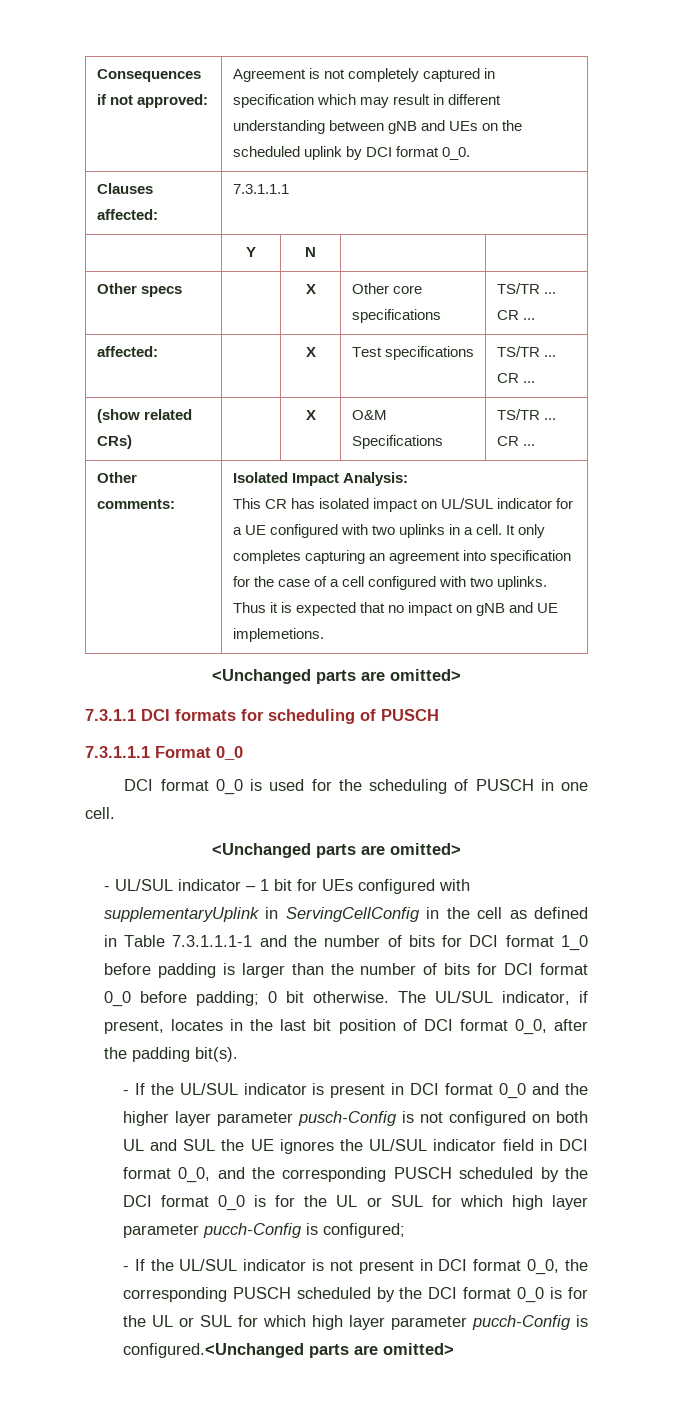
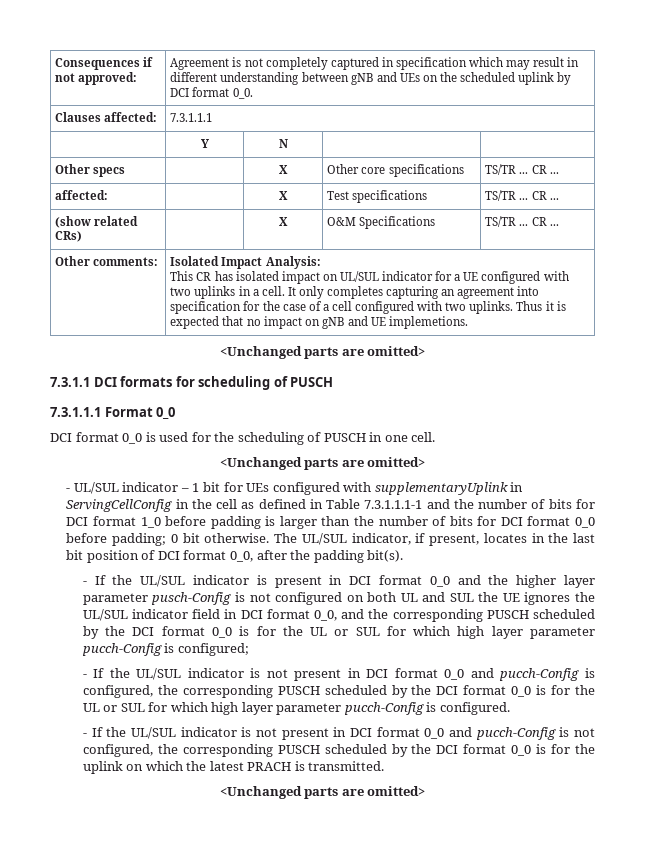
[527,1259,560,1275] 0_0, -> [444,668,595,681] [82,685,153,698] 0_0 and pucch-Config is configured,
[122,1343,304,1358] configured.<Unchanged -> [439,702,510,715] [82,727,596,740] [82,744,595,757] [82,761,385,774] [219,786,302,799] configured. // - If the UL/SUL indicator is not present in DCI format 0_0 and pucch-Config is not configured, the corresponding PUSCH scheduled by the DCI format 0_0 is for the uplink on which the latest PRACH is transmitted. // <Unchanged

